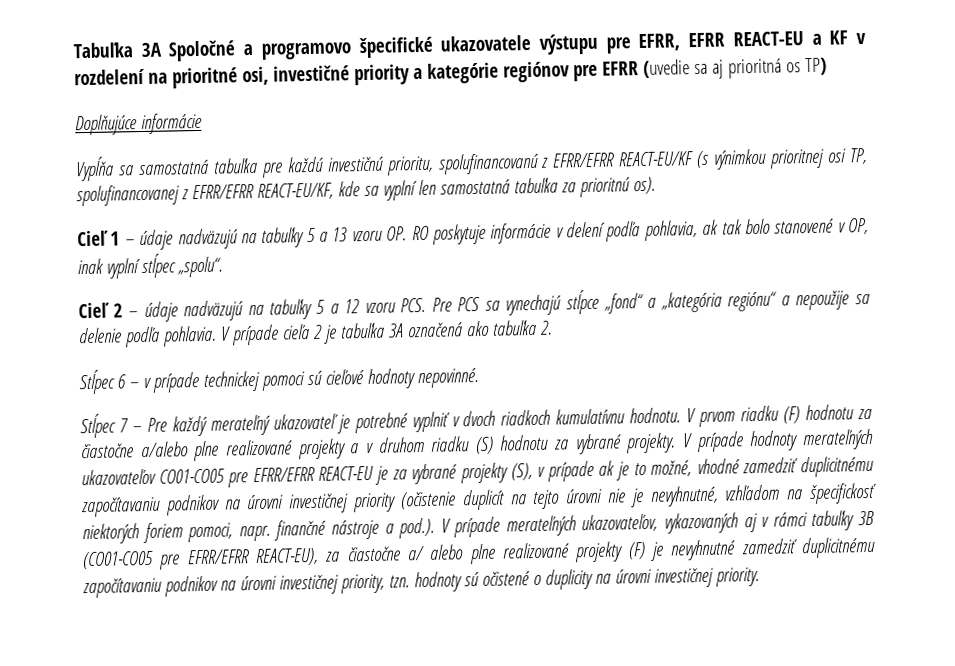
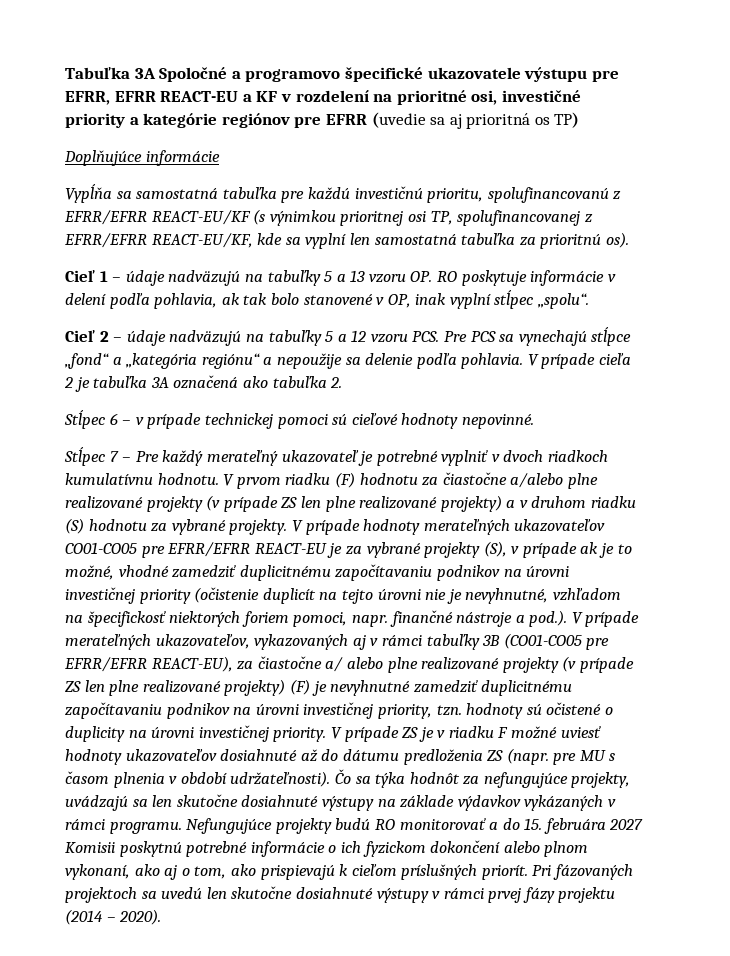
(346, 449) none -> [206,495,502,512] (v prípade ZS len plne realizované projekty)
(624, 552) none -> [562,656,634,673] [65,679,286,696] (v prípade ZS len plne realizované projekty)
(760, 576) none -> [330,726,601,742] [65,748,616,765] [65,769,631,788] [65,794,616,811] [65,818,644,834] [65,840,589,857] [65,864,634,880] [65,886,616,903] [65,909,162,925] V prípade ZS je v riadku F možné uviesť hodnoty ukazovateľov dosiahnuté až do dátumu predloženia ZS (napr. pre MU s časom plnenia v období udržateľnosti). Čo sa týka hodnôt za nefungujúce projekty, uvádzajú sa len skutočne dosiahnuté výstupy na základe výdavkov vykázaných v rámci programu. Nefungujúce projekty budú RO monitorovať a do 15. februára 2027 Komisii poskytnú potrebné informácie o ich fyzickom dokončení alebo plnom vykonaní, ako aj o tom, ako prispievajú k cieľom príslušných priorít. Pri fázovaných projektoch sa uvedú len skutočne dosiahnuté výstupy v rámci prvej fázy projektu (2014 – 2020).

